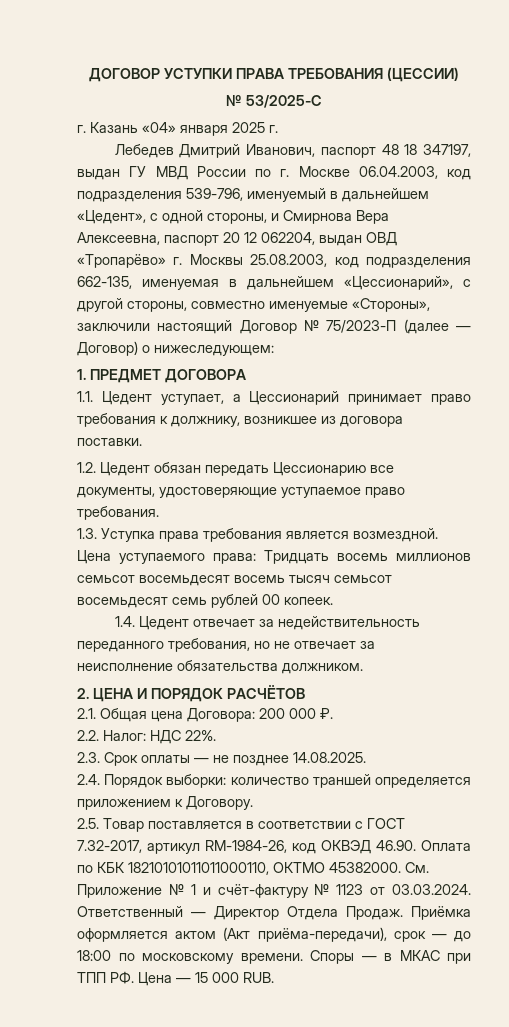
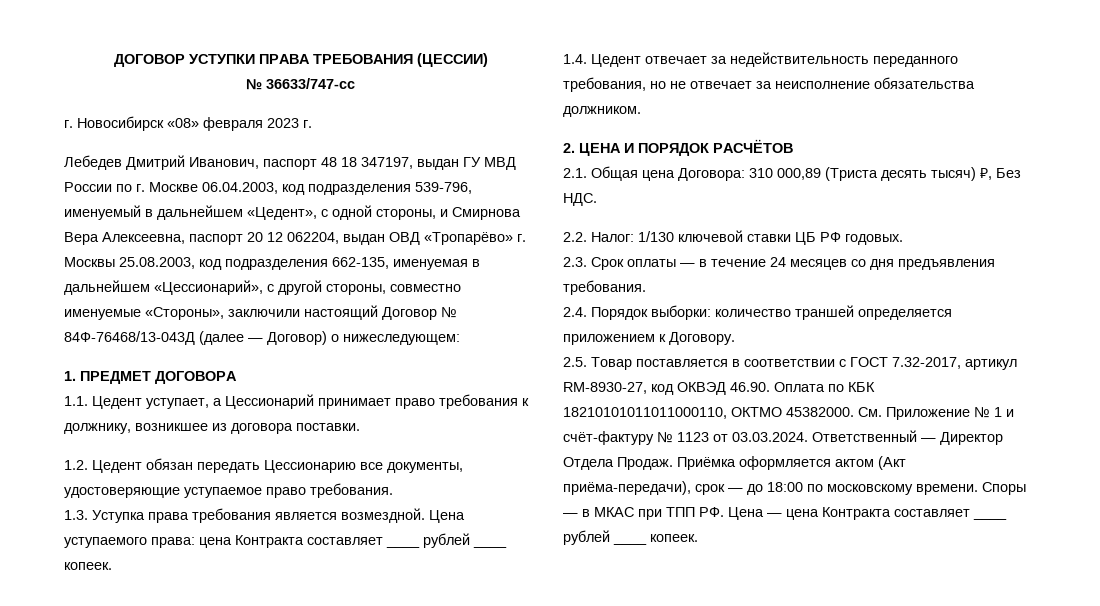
[246,95,322,108] [77,122,265,136] 53/2025-С // г. Казань «04» января 2025 -> [266,78,355,89] [64,116,299,131] 36633/747-сс // г. Новосибирск «08» февраля 2023
[326,320,397,333] 75/2023-П -> [64,331,195,345] 84Ф-76468/13-043Д
[264,550,471,564] [77,575,392,586] [77,594,280,608] Тридцать восемь миллионов семьсот восемьдесят восемь тысяч семьсот восемьдесят семь рублей 00 -> [199,535,383,548] [386,533,507,548] цена Контракта составляет ____ рублей ____
[259,708,333,719] [77,730,216,744] [77,752,366,766] 200 000 ₽. // 2.2. Налог: НДС 22%. // 2.3. Срок оплаты — не позднее 14.08.2025. -> [749,167,1021,181] [563,193,597,206] [563,230,903,245] [563,257,995,270] [563,280,646,295] 310 000,89 (Триста десять тысяч) ₽, Без НДС. // 2.2. Налог: 1/130 ключевой ставки ЦБ РФ годовых. // 2.3. Срок оплаты — в течение 24 месяцев со дня предъявления требования.
[205,840,287,853] RM-1984-26, -> [563,382,647,394] RM-8930-27,
[195,972,274,983] 15 000 RUB. -> [786,507,970,520] [973,517,1007,520] [563,530,647,545] [650,534,698,542] цена Контракта составляет ____ рублей ____ копеек.

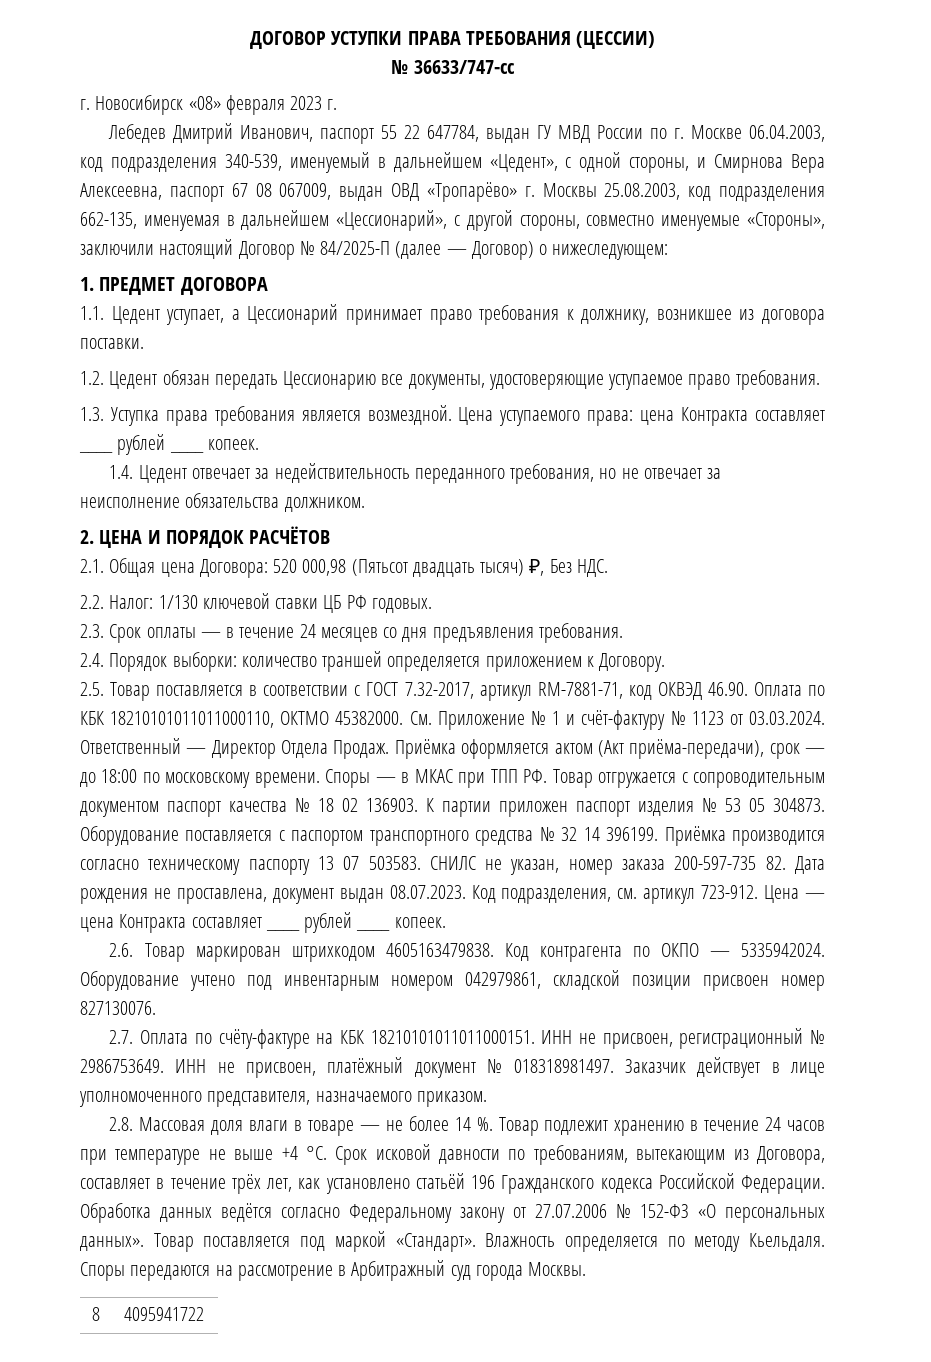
[321,157,413,169] 48 18 347197, -> [381,125,480,142] 55 22 647784,
[415,182,472,194] 539-796, -> [224,154,282,171] 340-539,
[247,232,339,244] 20 12 062204, -> [231,183,332,200] 67 08 067009,
[64,331,195,345] 84Ф-76468/13-043Д -> [320,241,391,255] 84/2025-П
[749,167,927,181] 310 000,89 (Триста десять -> [273,559,475,577] 520 000,98 (Пятьсот двадцать
[563,382,647,394] RM-8930-27, -> [537,682,623,699] RM-7881-71,
(724, 512) none -> [552,769,825,788] [80,798,825,817] [80,826,825,846] [80,856,825,875] [80,885,759,904] Товар отгружается с сопроводительным документом паспорт качества № 18 02 136903. К партии приложен паспорт изделия № 53 05 304873. Оборудование поставляется с паспортом транспортного средства № 32 14 396199. Приёмка производится согласно техническому паспорту 13 07 503583. СНИЛС не указан, номер заказа 200-597-735 82. Дата рождения не проставлена, документ выдан 08.07.2023. Код подразделения, см. артикул 723-912.
(698, 538) none -> [109,943,825,962] [80,970,825,991] [80,1001,156,1015] [109,1028,825,1049] [80,1057,826,1078] [79,1091,487,1107] [109,1116,825,1136] [80,1144,825,1165] [80,1173,825,1194] [80,1203,825,1223] [80,1231,826,1252] [80,1260,587,1281] [91,1307,100,1321] [123,1307,204,1321] // 2.6. Товар маркирован штрихкодом 4605163479838. Код контрагента по ОКПО — 5335942024. Оборудование учтено под инвентарным номером 042979861, складской позиции присвоен номер 827130076. // 2.7. Оплата по счёту-фактуре на КБК 18210101011011000151. ИНН не присвоен, регистрационный № 2986753649. ИНН не присвоен, платёжный документ № 018318981497. Заказчик действует в лице уполномоченного представителя, назначаемого приказом. // 2.8. Массовая доля влаги в товаре — не более 14 %. Товар подлежит хранению в течение 24 часов при температуре не выше +4 °C. Срок исковой давности по требованиям, вытекающим из Договора, составляет в течение трёх лет, как установлено статьёй 196 Гражданского кодекса Российской Федерации. Обработка данных ведётся согласно Федеральному закону от 27.07.2006 № 152-ФЗ «О персональных данных». Товар поставляется под маркой «Стандарт». Влажность определяется по методу Кьельдаля. Споры передаются на рассмотрение в Арбитражный суд города Москвы. // 8 | 4095941722

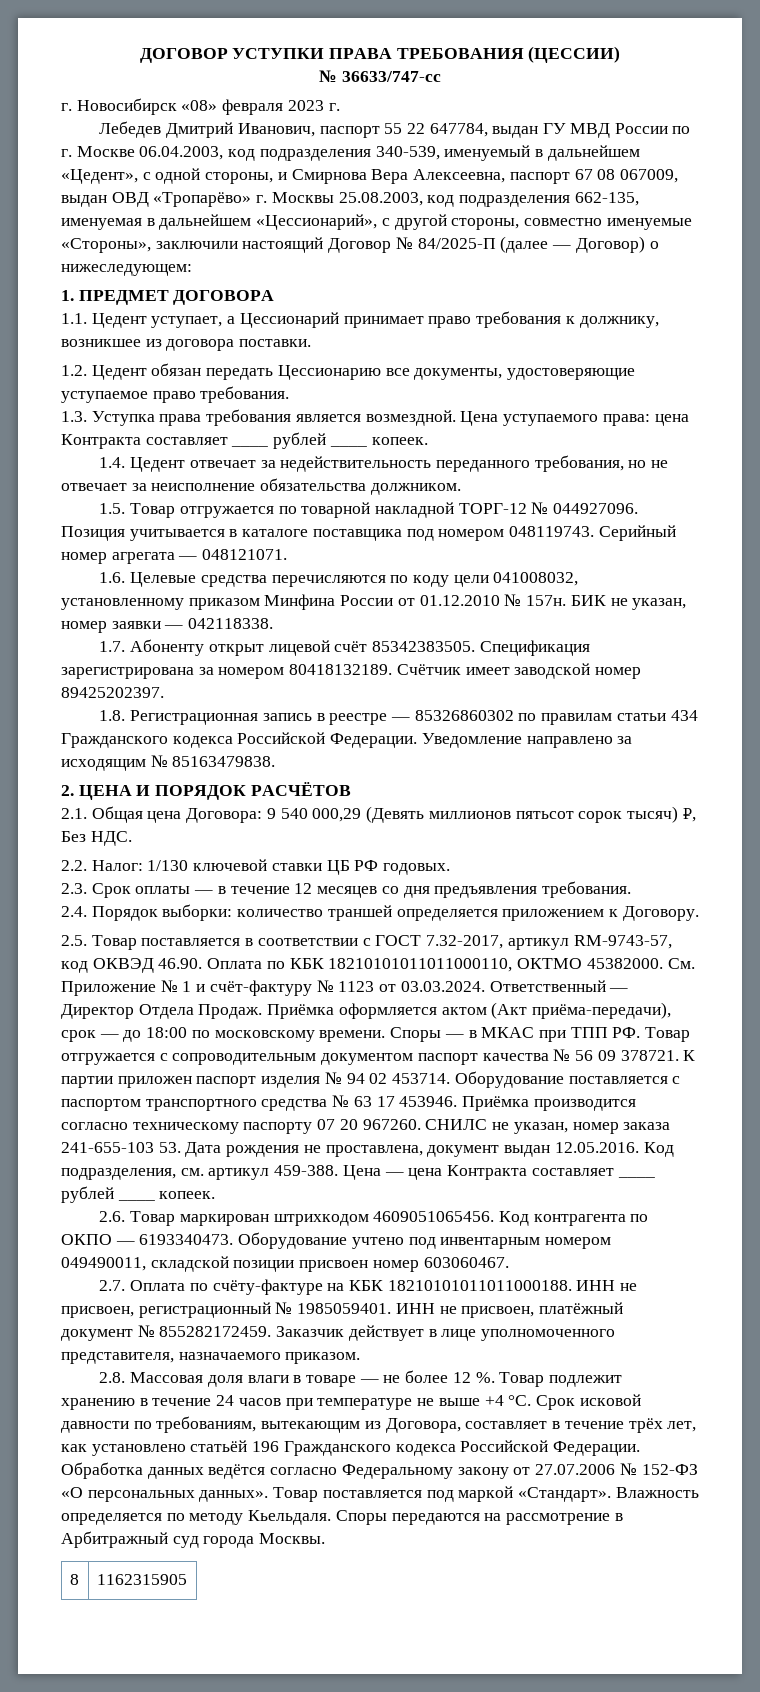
(365, 504) none -> [99,502,639,518] [61,525,676,541] [61,549,288,564] [99,572,579,587] [61,594,687,610] [61,618,274,633] [99,639,590,656] [61,663,642,679] [61,687,164,698] [99,710,698,725] [61,732,633,748] [61,755,276,771] // 1.5. Товар отгружается по товарной накладной ТОРГ-12 № 044927096. Позиция учитывается в каталоге поставщика под номером 048119743. Серийный номер агрегата — 048121071. // 1.6. Целевые средства перечисляются по коду цели 041008032, установленному приказом Минфина России от 01.12.2010 № 157н. БИК не указан, номер заявки — 042118338. // 1.7. Абоненту открыт лицевой счёт 85342383505. Спецификация зарегистрирована за номером 80418132189. Счётчик имеет заводской номер 89425202397. // 1.8. Регистрационная запись в реестре — 85326860302 по правилам статьи 434 Гражданского кодекса Российской Федерации. Уведомление направлено за исходящим № 85163479838.
[273,559,475,577] 520 000,98 (Пятьсот двадцать -> [266,806,623,823] 9 540 000,29 (Девять миллионов пятьсот сорок
[299,624,316,638] 24 -> [294,883,313,894] 12
[537,682,623,699] RM-7881-71, -> [573,935,672,949] RM-9743-57,
[318,798,418,812] 18 02 136903. -> [575,1050,679,1061] 56 09 378721.
[725,798,825,812] 53 05 304873. -> [346,1073,451,1084] 94 02 453714.
[561,827,659,841] 32 14 396199. -> [353,1096,458,1107] 63 17 453946.
[317,856,421,870] 13 07 503583. -> [317,1119,421,1130] 07 20 967260.
[674,856,786,870] 200-597-735 82. -> [61,1142,181,1153] 241-655-103 53.
[389,885,466,899] 08.07.2023. -> [554,1142,639,1153] 12.05.2016.
[701,885,759,899] 723-912. -> [274,1165,339,1176] 459-388.
[385,943,494,957] 4605163479838. -> [373,1211,495,1222] 4609051065456.
[740,943,825,957] 5335942024. -> [139,1234,234,1245] 6193340473.
[465,972,541,989] 042979861, -> [61,1257,146,1271] 049490011,
[80,1001,156,1015] 827130076. -> [423,1257,509,1268] 603060467.
[370,1030,535,1044] 18210101011011000151. -> [387,1280,572,1291] 18210101011011000188.
[80,1059,164,1073] 2986753649. -> [297,1303,392,1314] 1985059401.
[513,1059,614,1073] 018318981497. -> [159,1326,272,1337] 855282172459.
[454,1117,471,1131] 14 -> [452,1372,471,1383] 12
[123,1307,204,1321] 4095941722 -> [96,1574,187,1585] 1162315905

